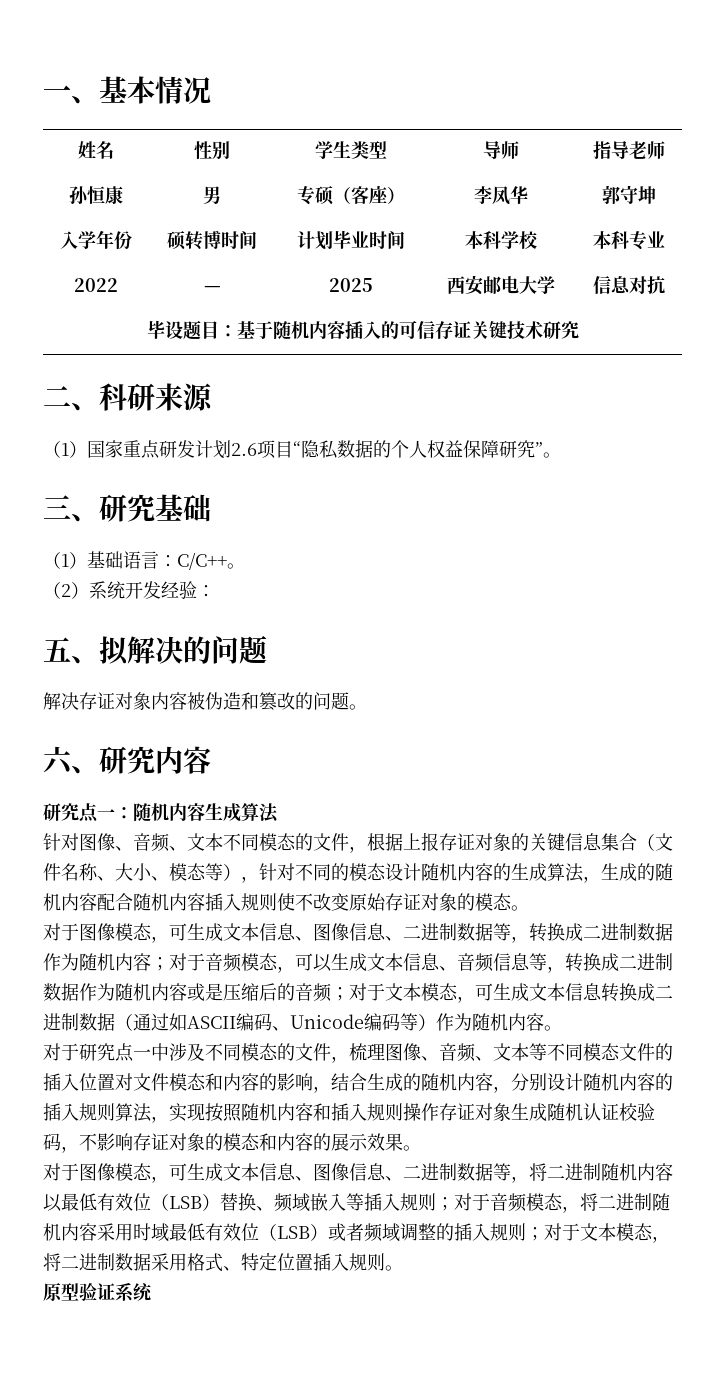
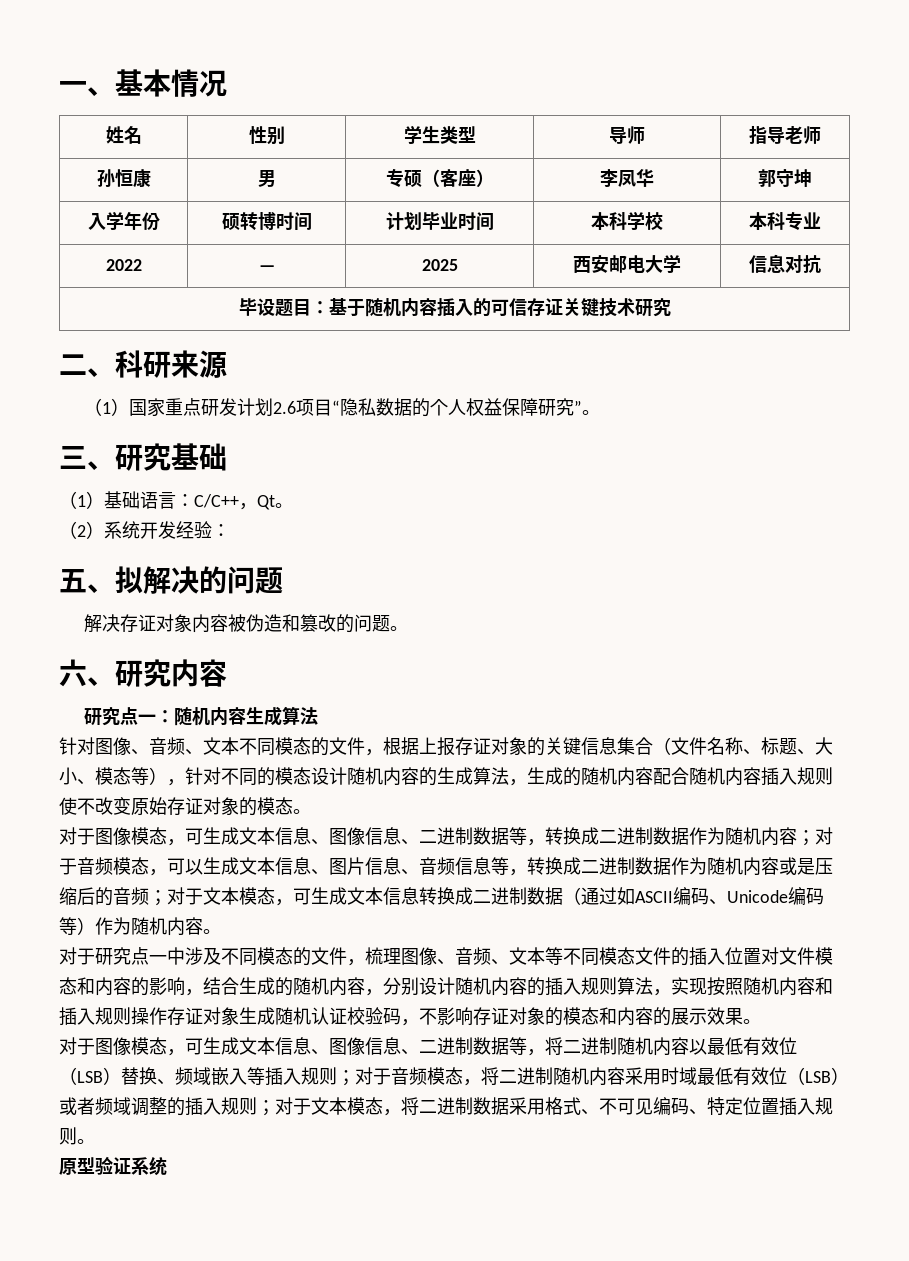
(227, 561) none -> [239,495,275,510] ，Qt
(115, 878) none -> [761,737,815,755] 标题、
(457, 968) none -> [329,857,419,875] 图片信息、
(241, 1268) none -> [599,1097,707,1115] 不可见编码、

